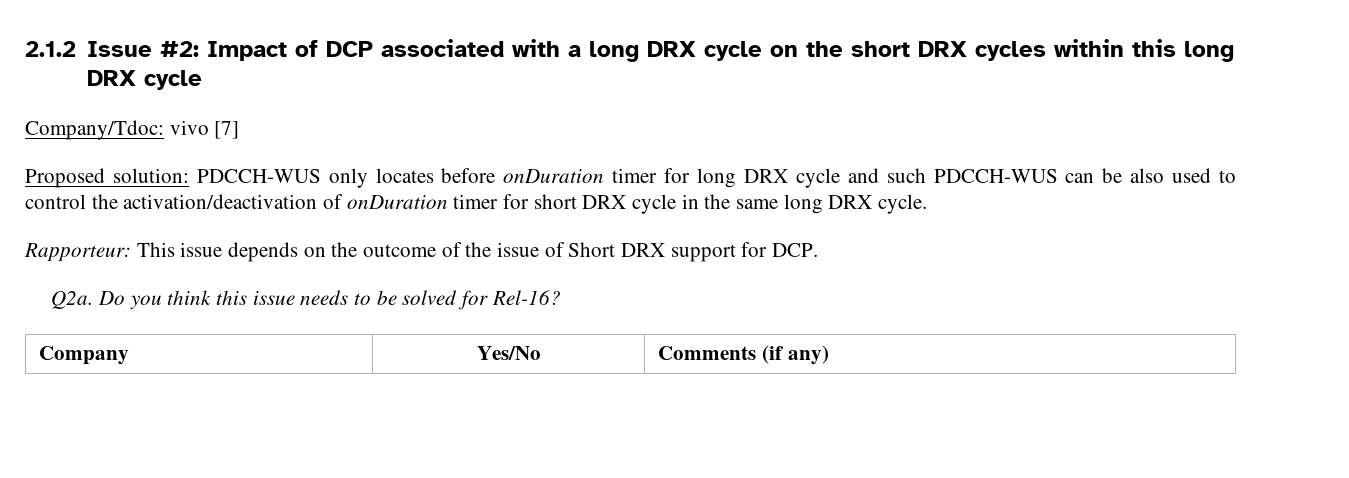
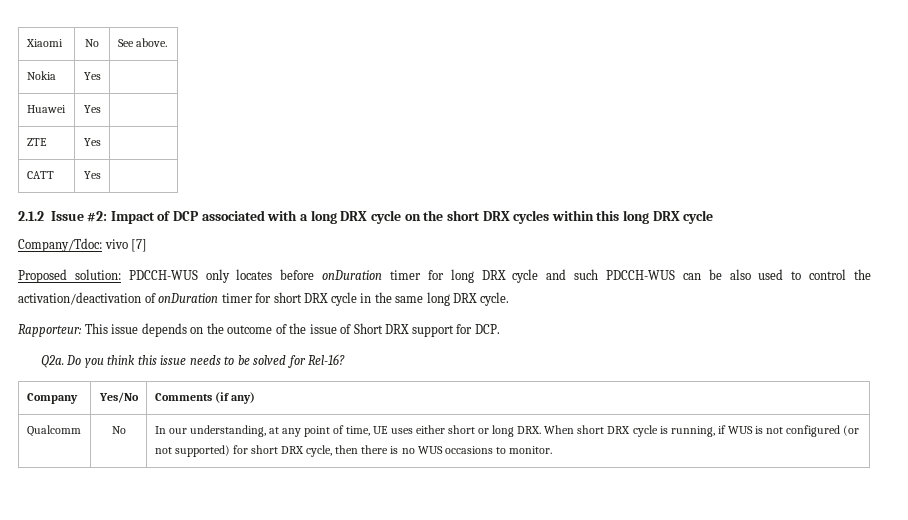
(25, 49) none -> [25,39,63,47] [85,39,99,47] [117,38,167,47] [26,71,56,80] [83,72,101,80] [26,105,66,113] [83,105,101,113] [26,138,47,146] [83,138,101,146] [26,171,54,179] [83,171,101,179] Xiaomi | No | See above. // Nokia | Yes | // Huawei | Yes | // ZTE | Yes | // CATT | Yes | //
(829, 355) none -> [26,425,81,437] [111,426,126,434] [154,425,860,437] [154,445,552,457] // Qualcomm | No | In our understanding, at any point of time, UE uses either short or long DRX. When short DRX cycle is running, if WUS is not configured (or not supported) for short DRX cycle, then there is no WUS occasions to monitor.

